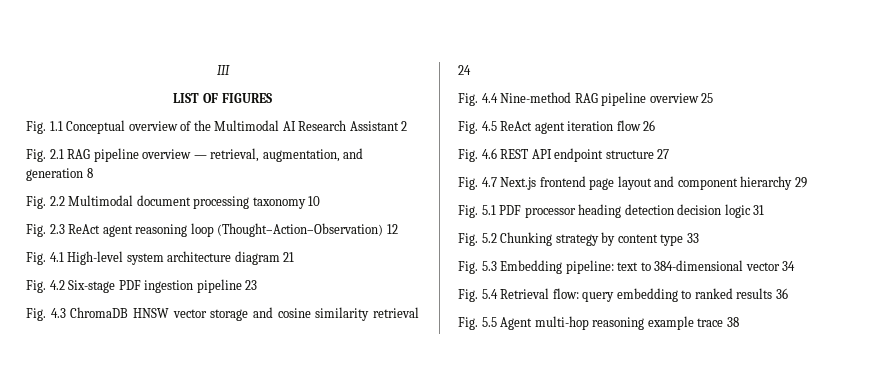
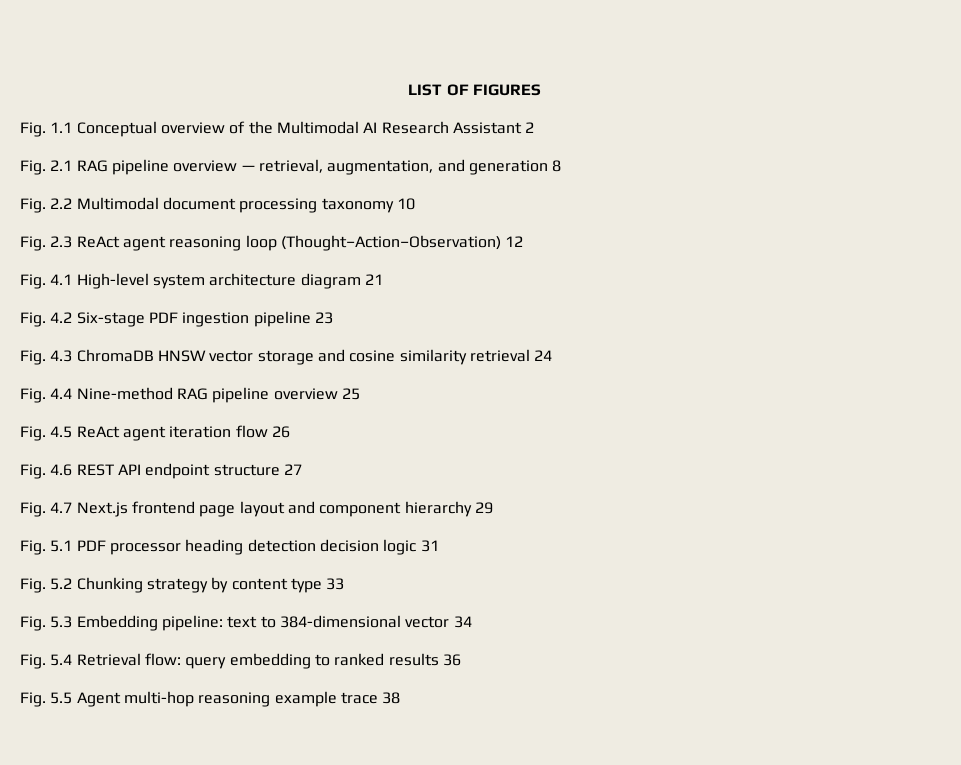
[216,65,230,75] III // -> (408, 90) none

